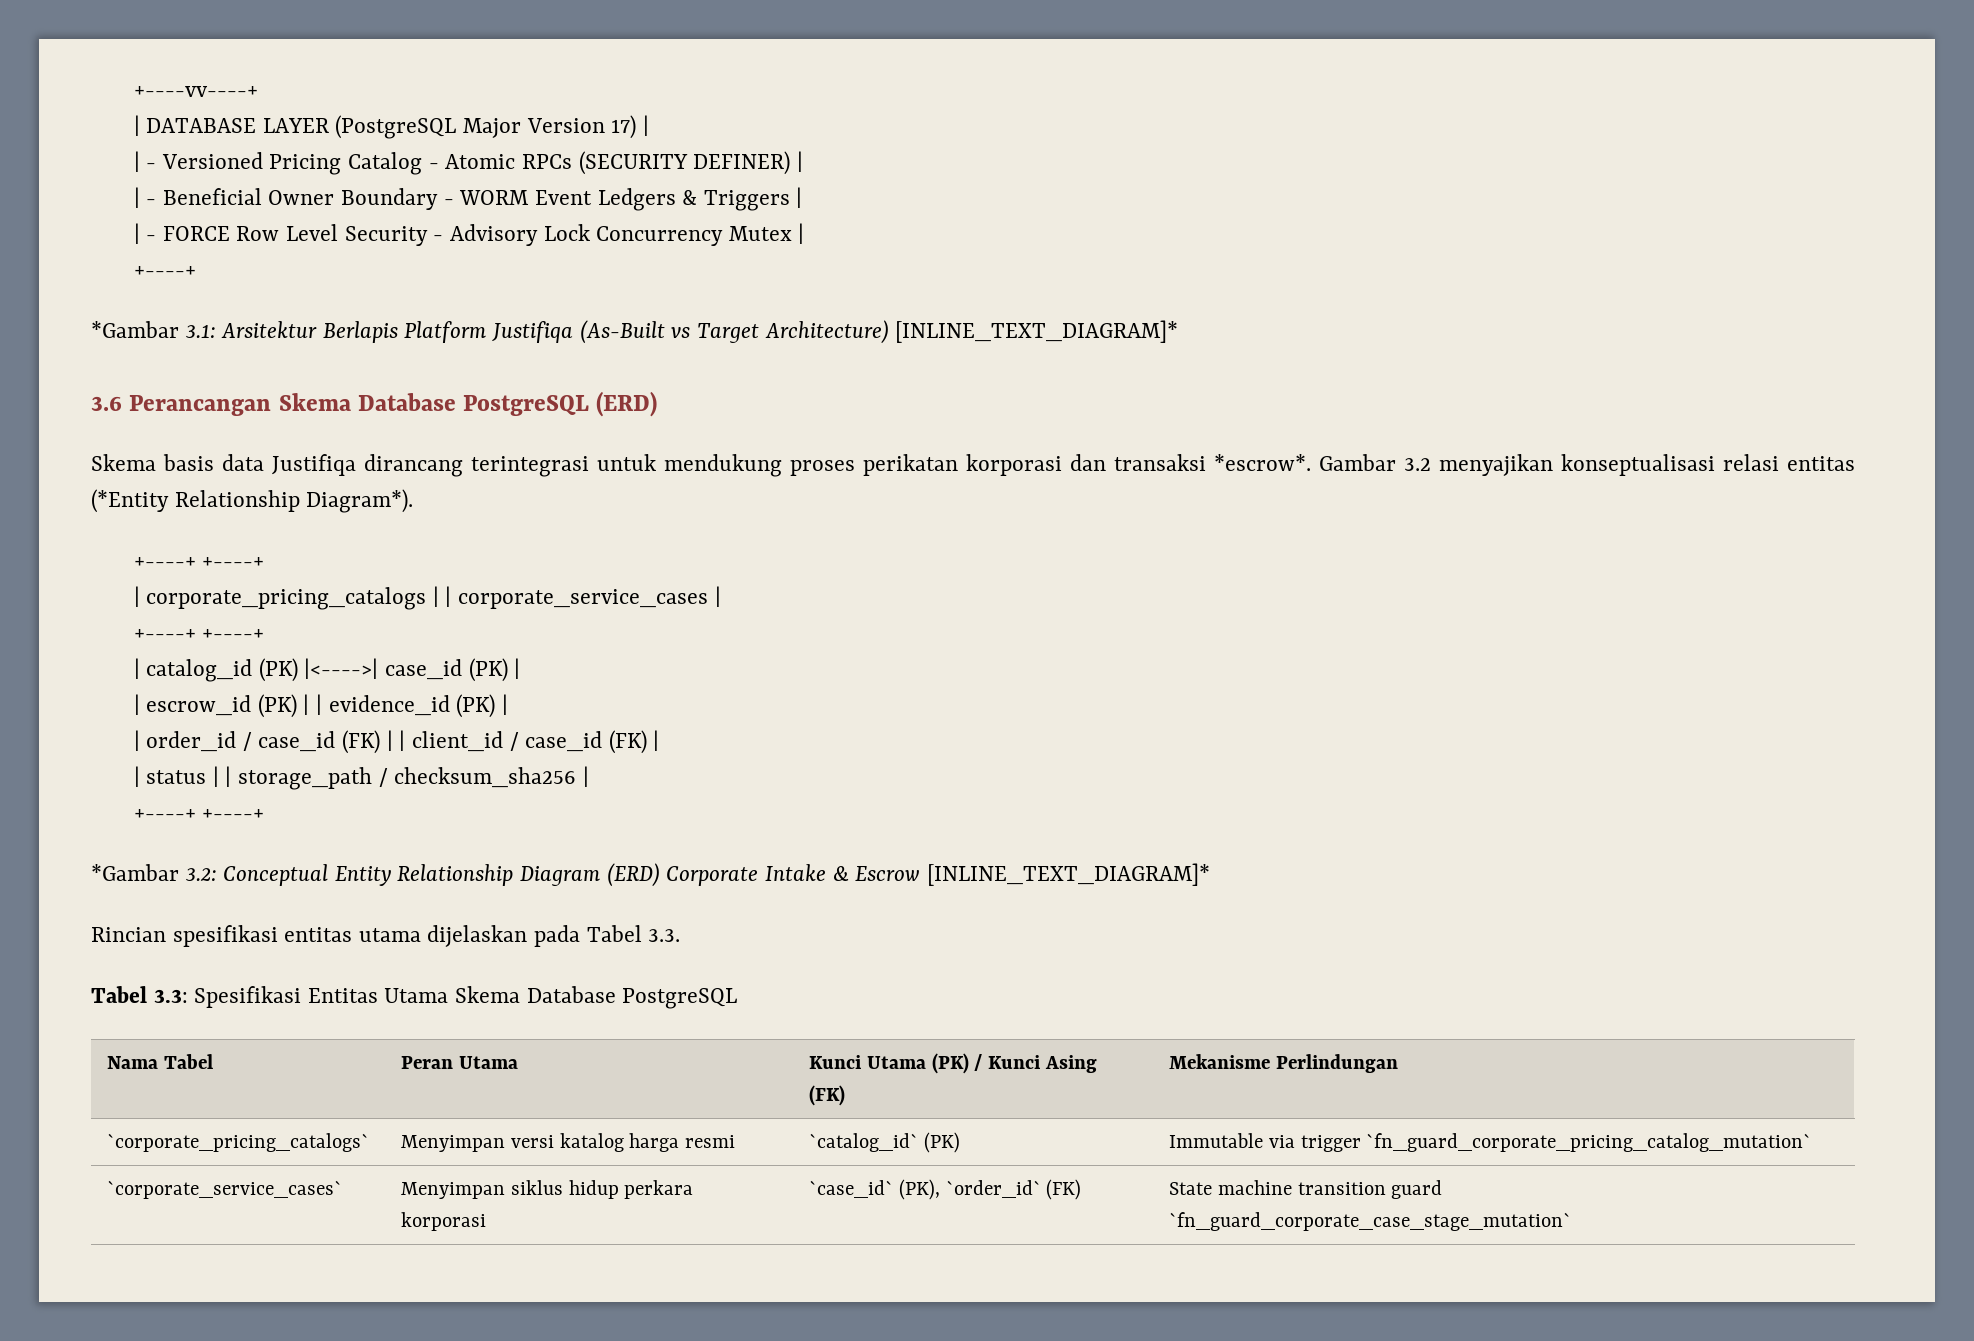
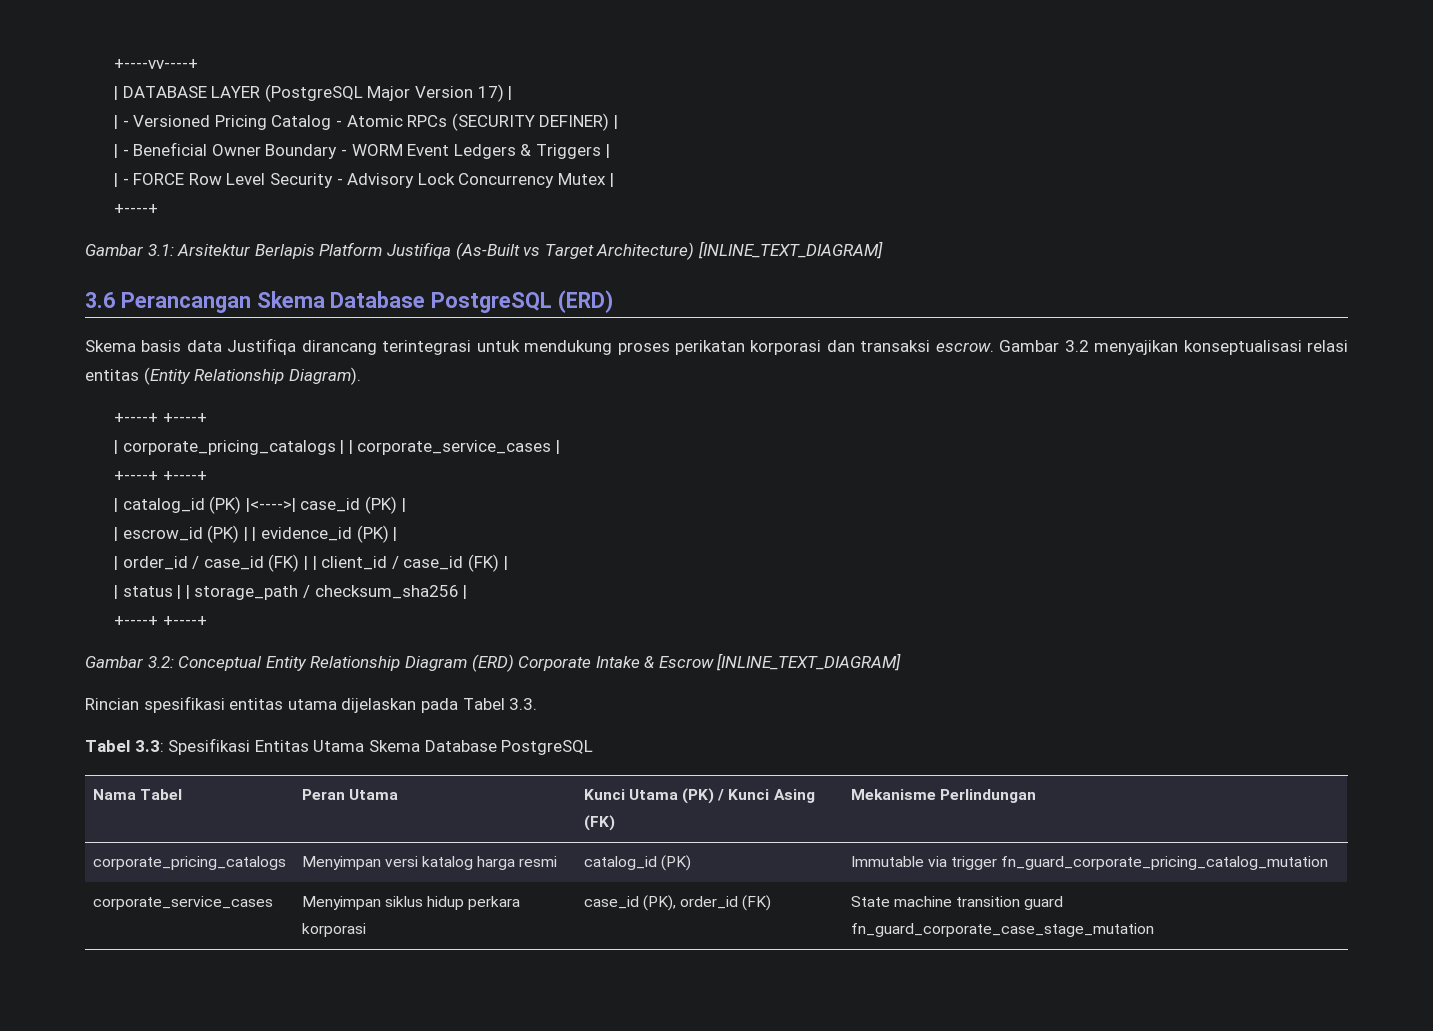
[91,321,179,338] *Gambar -> [85,244,143,256] Gambar
[895,320,1179,343] [INLINE_TEXT_DIAGRAM]* -> [697,241,883,259] [INLINE_TEXT_DIAGRAM]
[1214,454,1311,471] *escrow*. -> [935,342,994,352] escrow.
[91,489,414,513] (*Entity Relationship Diagram*). -> [143,367,361,385] (Entity Relationship Diagram).
[91,864,179,881] *Gambar -> [85,656,143,668] Gambar
[926,863,1210,886] [INLINE_TEXT_DIAGRAM]* -> [716,653,902,671] [INLINE_TEXT_DIAGRAM]
[106,1133,369,1152] `corporate_pricing_catalogs` -> [92,856,286,870] corporate_pricing_catalogs
[808,1133,918,1152] `catalog_id` -> [583,856,657,870] catalog_id
[1366,1133,1812,1152] [106,1180,342,1199] `fn_guard_corporate_pricing_catalog_mutation` // `corporate_service_cases` -> [1001,856,1329,870] [92,896,273,910] fn_guard_corporate_pricing_catalog_mutation // corporate_service_cases
[808,1179,1041,1200] `case_id` (PK), `order_id` -> [583,895,739,911] case_id (PK), order_id
[1168,1212,1571,1231] `fn_guard_corporate_case_stage_mutation` -> [850,923,1154,937] fn_guard_corporate_case_stage_mutation

